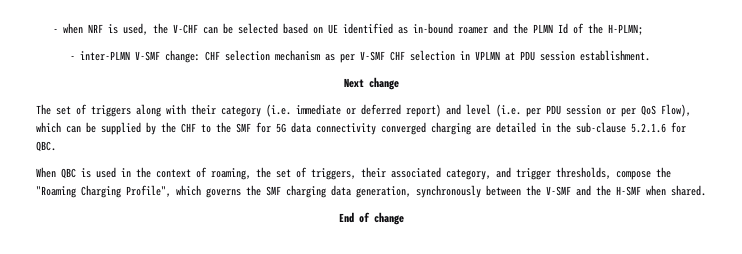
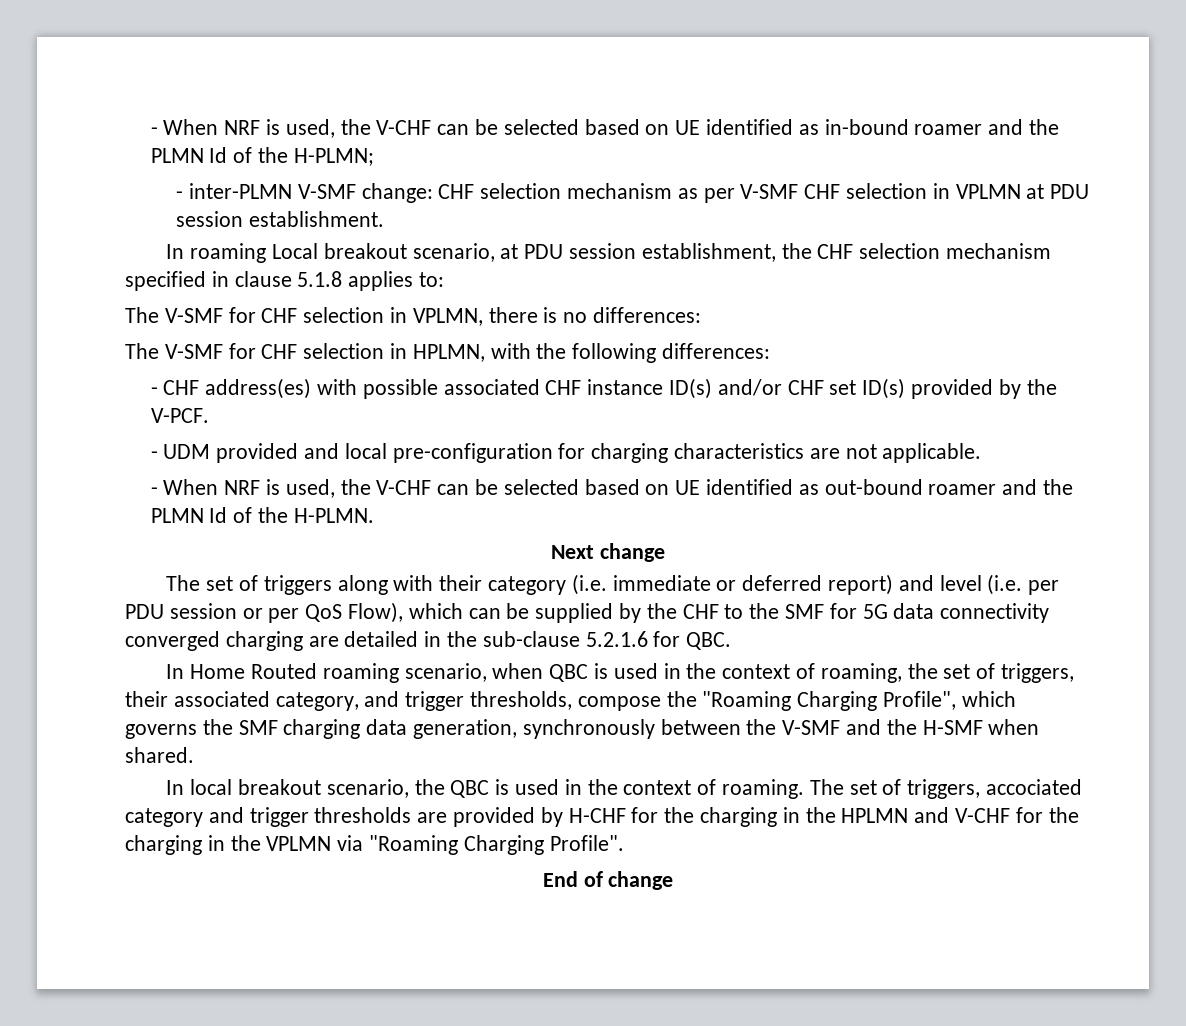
[52,23,83,34] - when -> [150,119,219,135] - When
(650, 55) none -> [166,243,1052,263] [125,271,445,291] [125,307,702,326] [125,343,771,363] [150,378,1057,399] [150,408,209,423] [150,443,982,463] [150,479,1074,498] [150,507,374,523] // In roaming Local breakout scenario, at PDU session establishment, the CHF selection mechanism specified in clause 5.1.8 applies to: // The V-SMF for CHF selection in VPLMN, there is no differences: // The V-SMF for CHF selection in HPLMN, with the following differences: // - CHF address(es) with possible associated CHF instance ID(s) and/or CHF set ID(s) provided by the V-PCF. // - UDM provided and local pre-configuration for charging characteristics are not applicable. // - When NRF is used, the V-CHF can be selected based on UE identified as out-bound roamer and the PLMN Id of the H-PLMN.
[36,167,56,178] When -> [166,663,544,683] In Home Routed roaming scenario, when
(706, 190) none -> [166,779,1083,799] [125,807,1079,827] [125,835,624,855] // In local breakout scenario, the QBC is used in the context of roaming. The set of triggers, accociated category and trigger thresholds are provided by H-CHF for the charging in the HPLMN and V-CHF for the charging in the VPLMN via "Roaming Charging Profile".

